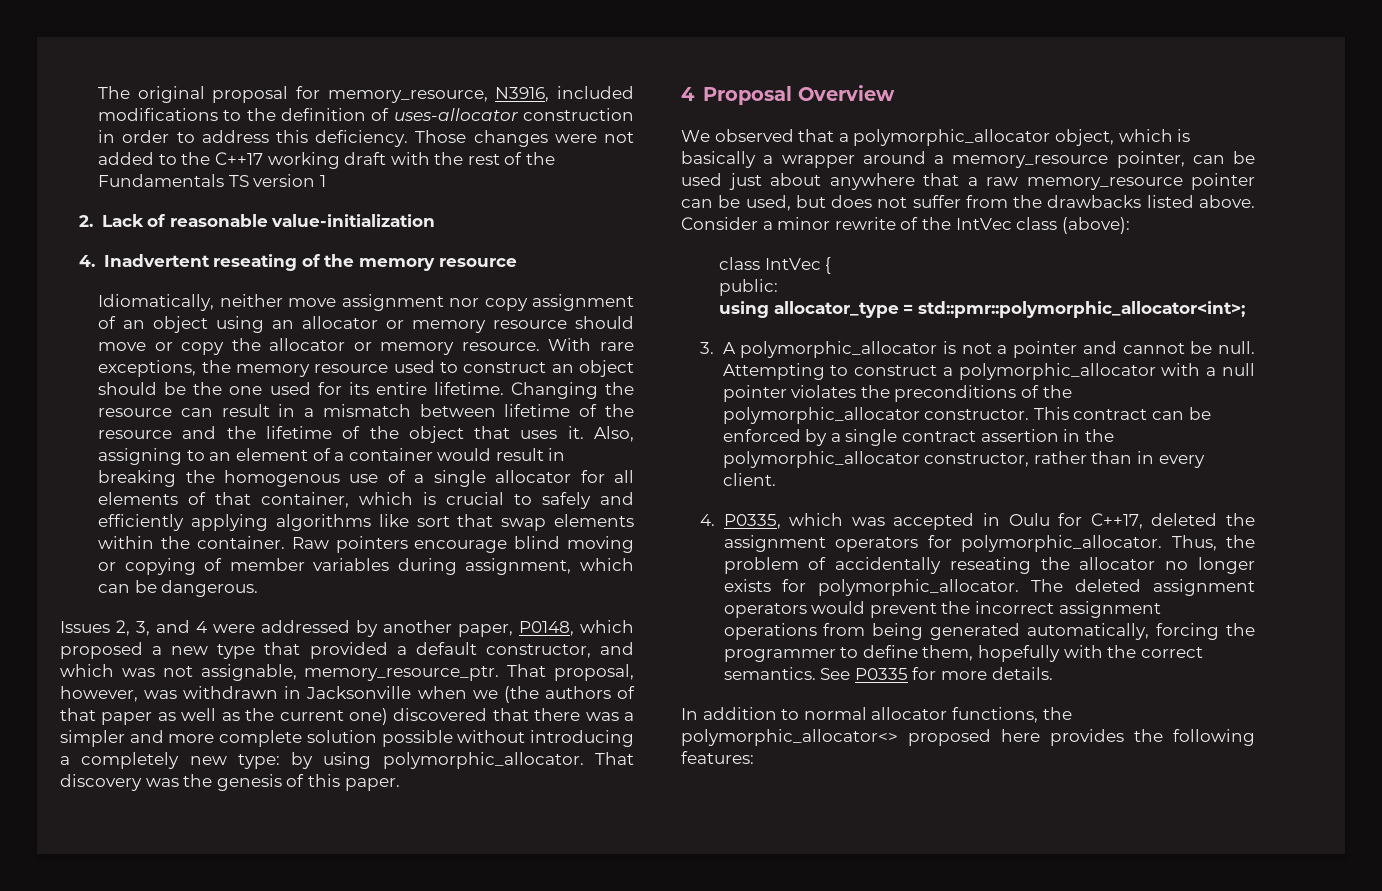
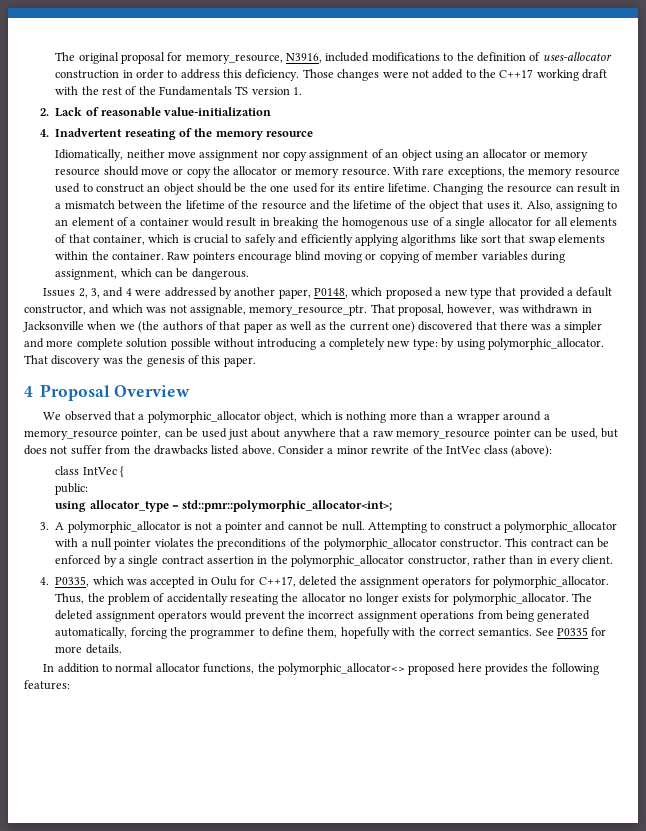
[319,175,326,187] 1 -> [293,87,303,95] 1.
(496, 410) none -> [165,200,183,209] the
[681,151,756,168] basically -> [346,411,445,423] nothing more than

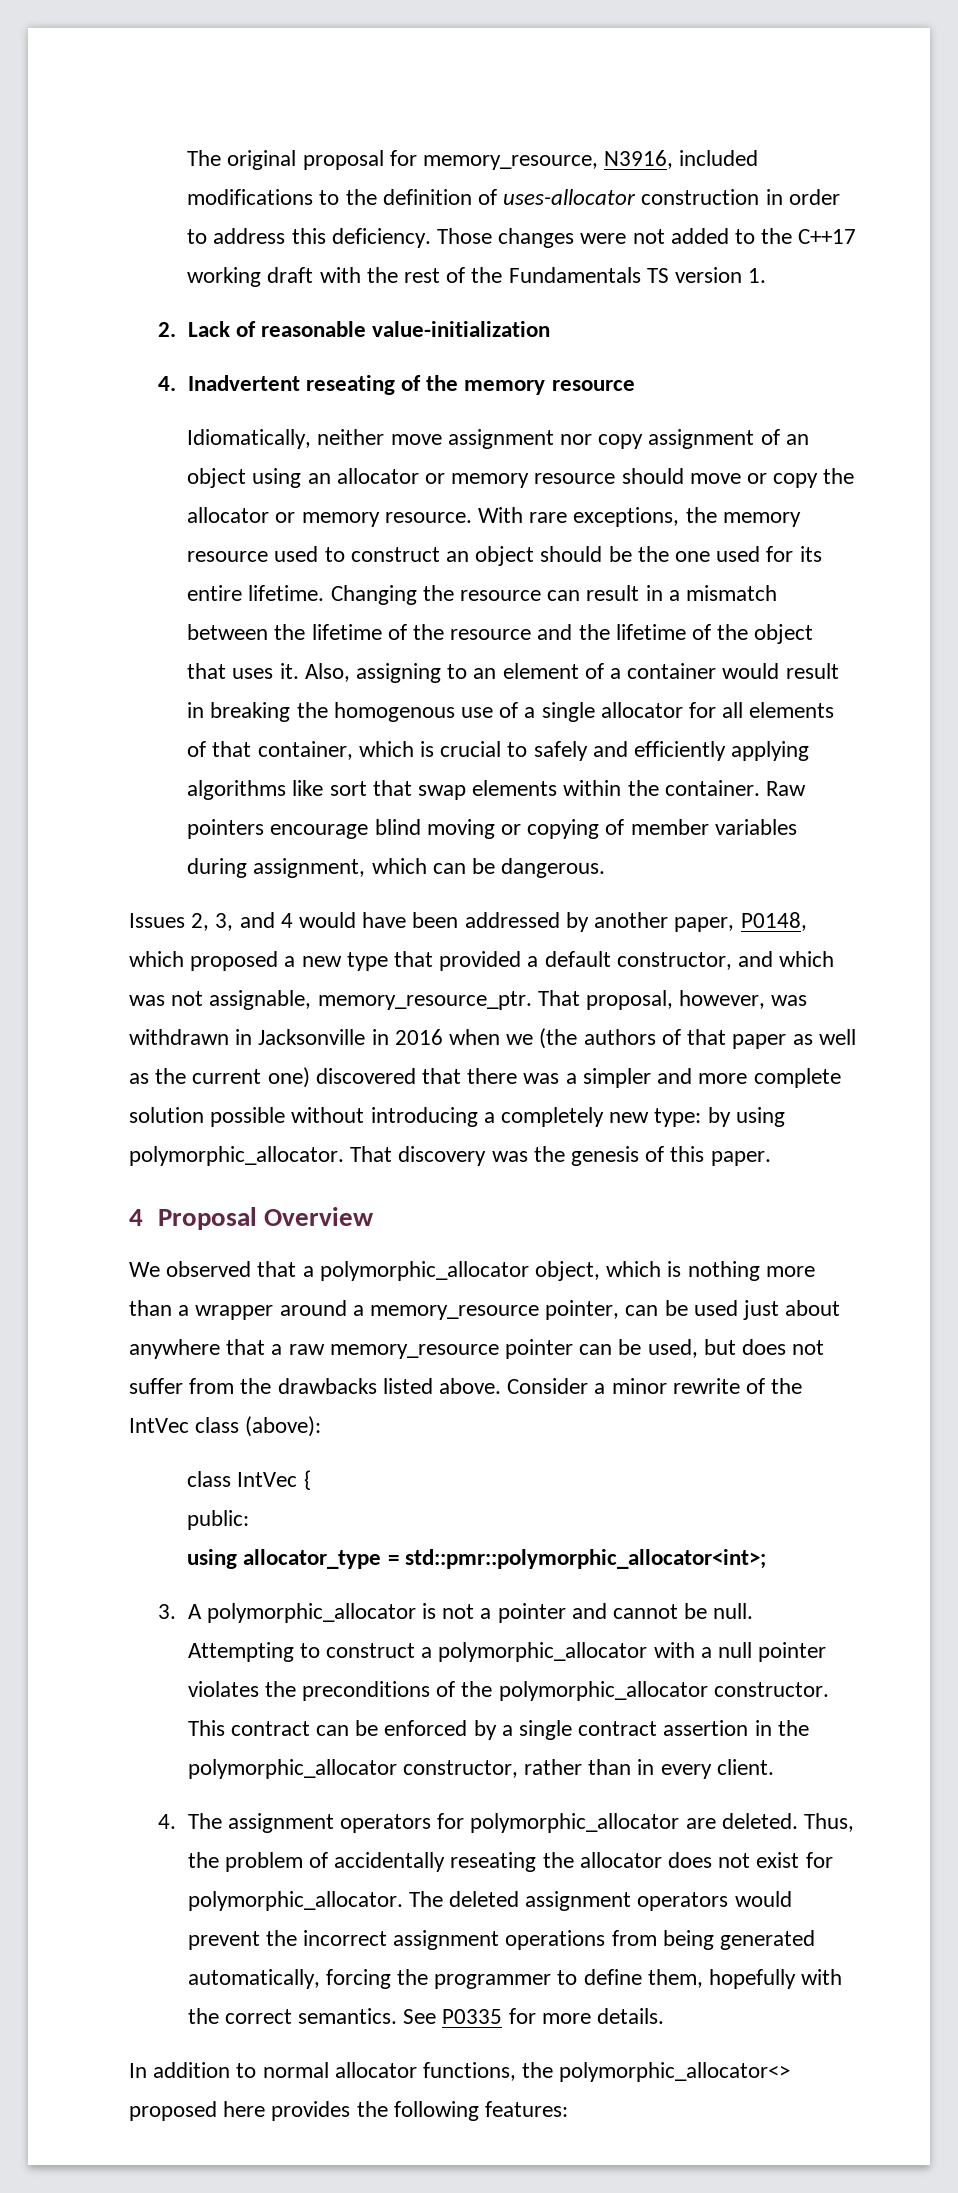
[135,289,162,296] were -> [299,912,459,928] would have been
(84, 326) none -> [371,1029,443,1045] in 2016
[55,576,610,588] P0335, which was accepted in Oulu for C++17, deleted the assignment operators for polymorphic_allocator. -> [187,1813,798,1833] The assignment operators for polymorphic_allocator are deleted.
[349,593,431,605] no longer exists -> [668,1852,800,1868] does not exist

